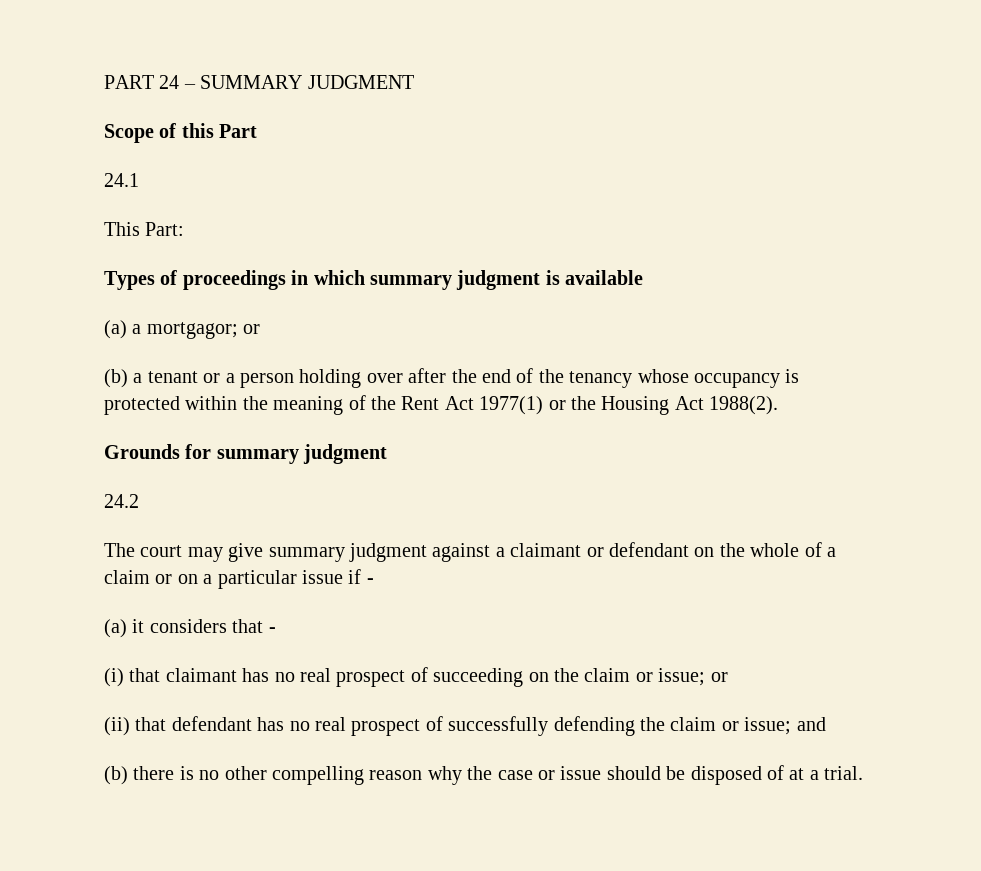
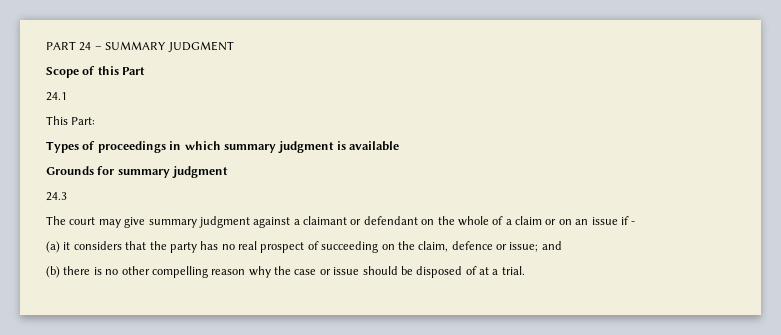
[104,320,261,339] [104,368,800,388] [104,395,779,415] // (a) a mortgagor; or // (b) a tenant or a person holding over after the end of the tenancy whose occupancy is protected within the meaning of the Rent Act 1977(1) or the Housing Act 1988(2). -> (399, 146) none
[104,494,139,508] 24.2 -> [46,192,67,201] 24.3
[203,570,297,589] a particular -> [575,219,589,225] an
[268,627,276,633] [104,668,237,687] - // (i) that claimant -> [149,241,197,253] the party
[584,668,728,686] [104,716,717,736] claim or issue; or // (ii) that defendant has no real prospect of successfully defending the claim -> [418,241,493,252] claim, defence

